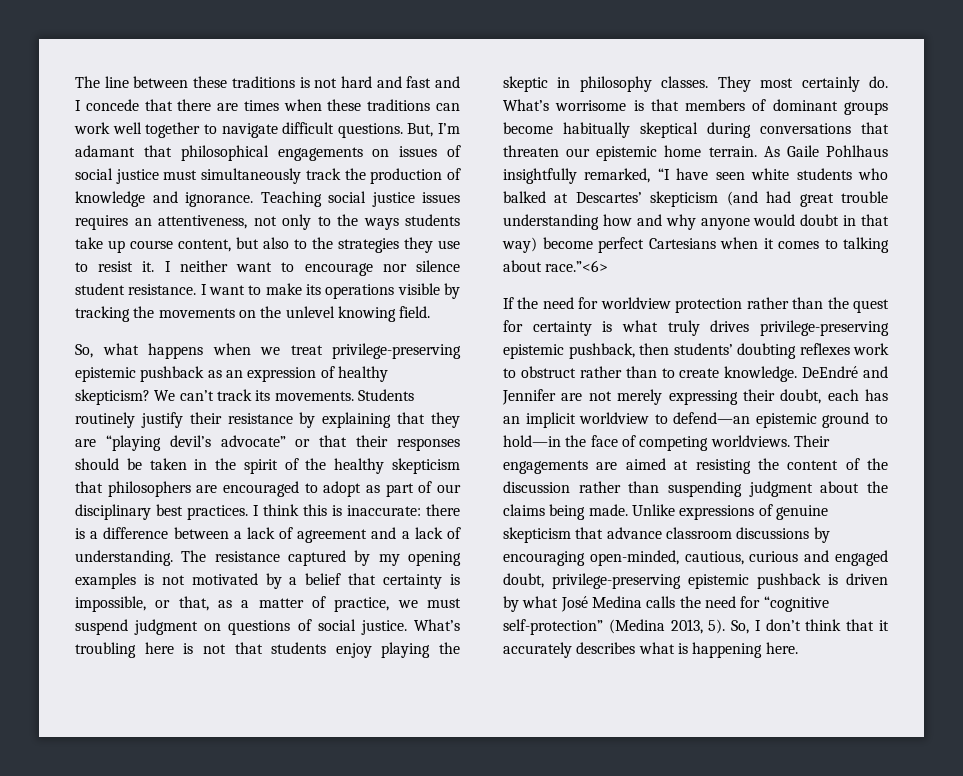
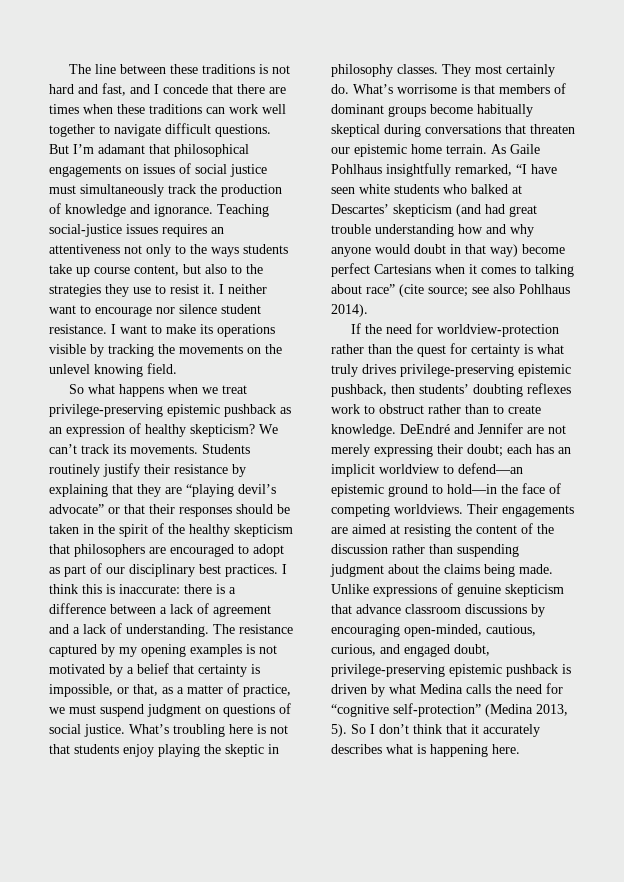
[406,76,432,88] fast -> [102,83,126,96] fast,
[407,123,434,137] But, -> [49,144,69,154] But
[328,191,415,207] social justice -> [49,224,122,237] social-justice
[158,215,247,229] attentiveness, -> [49,244,120,254] attentiveness
[75,344,93,358] So, -> [69,384,85,394] So
[545,260,609,272] race.”<6> -> [366,284,570,297] [331,304,368,317] race” (cite source; see also Pohlhaus 2014).
[600,297,743,313] worldview protection -> [437,324,560,337] worldview-protection
[780,389,822,404] doubt, -> [467,444,503,457] doubt;
[749,551,799,562] curious -> [331,644,376,656] curious,
[560,596,588,612] José -> (416, 689) none
[731,620,750,634] So, -> [351,724,366,734] So

